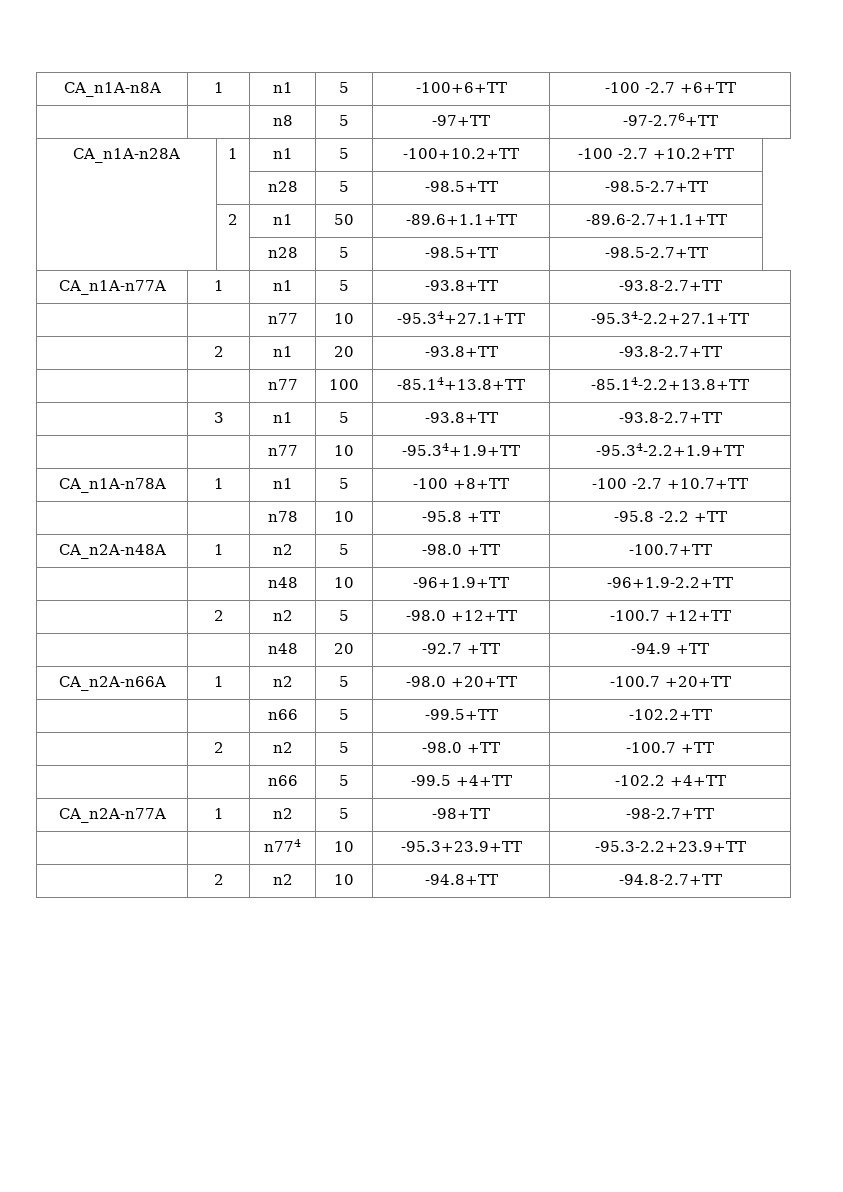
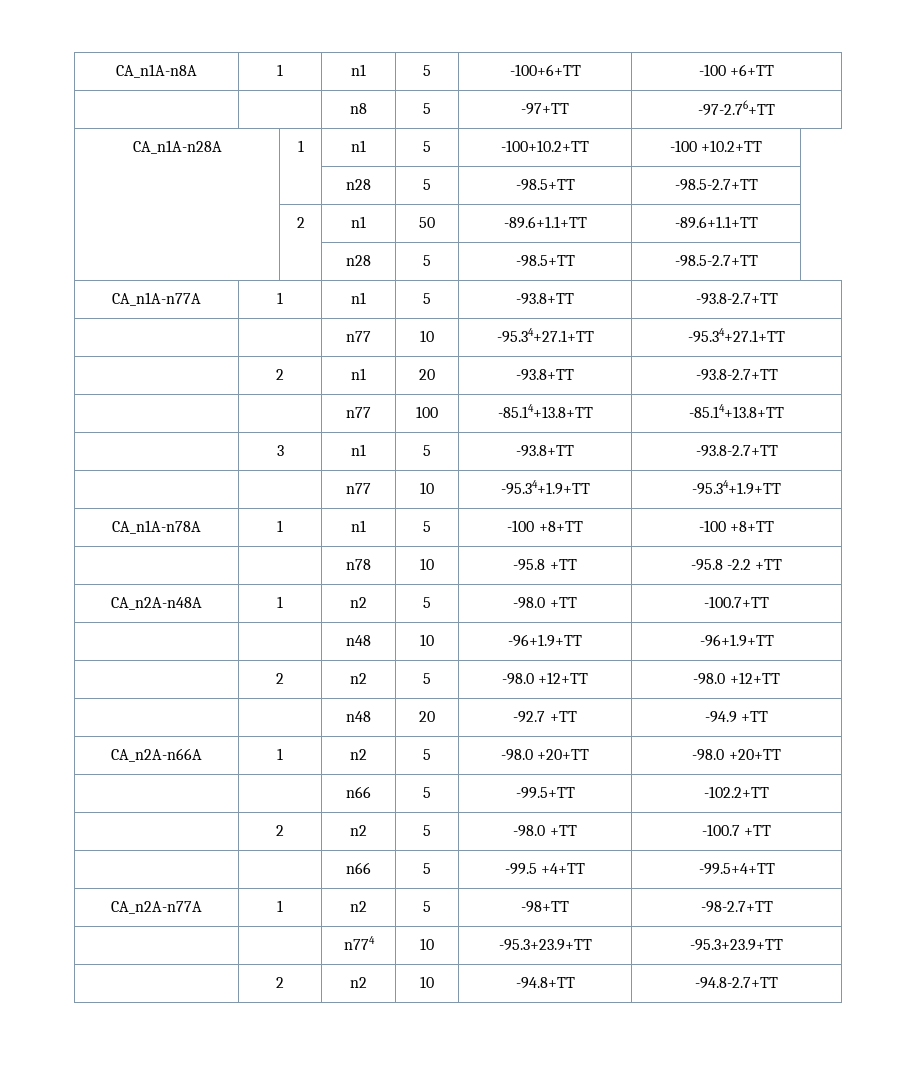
[644,82,675,93] -2.7 -> (726, 70) none
[618,148,649,159] -2.7 -> (697, 146) none
[585,214,727,225] -89.6-2.7+1.1+TT -> [674,216,758,229] -89.6+1.1+TT
[591,311,750,324] -95.34-2.2+27.1+TT -> [688,328,785,343] -95.34+27.1+TT
[591,377,750,390] -85.14-2.2+13.8+TT -> [689,404,784,418] -85.14+13.8+TT
[596,443,745,456] -95.34-2.2+1.9+TT -> [692,480,781,495] -95.34+1.9+TT
[632,478,749,489] -2.7 +10.7+TT -> [730,521,775,532] +8+TT
[607,577,734,588] -96+1.9-2.2+TT -> [699,634,774,647] -96+1.9+TT
[609,610,660,621] -100.7 -> [693,673,726,685] -98.0
[609,676,660,687] -100.7 -> [692,749,725,761] -98.0
[614,775,726,786] -102.2 +4+TT -> [698,863,775,875] -99.5+4+TT
[594,841,746,852] -95.3-2.2+23.9+TT -> [690,939,783,951] -95.3+23.9+TT

